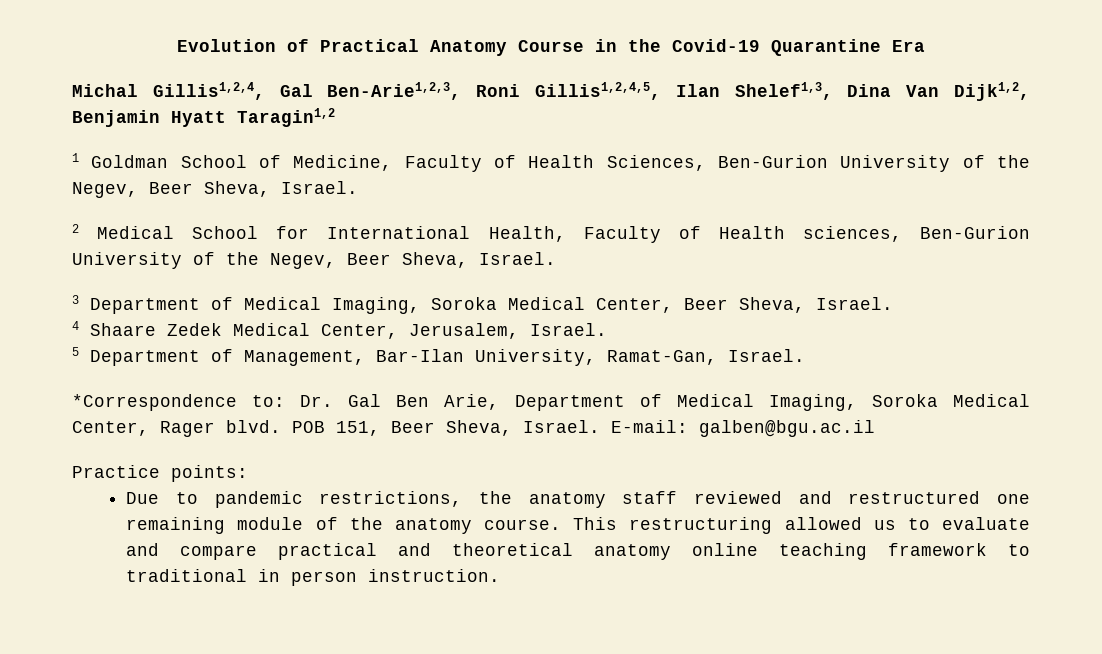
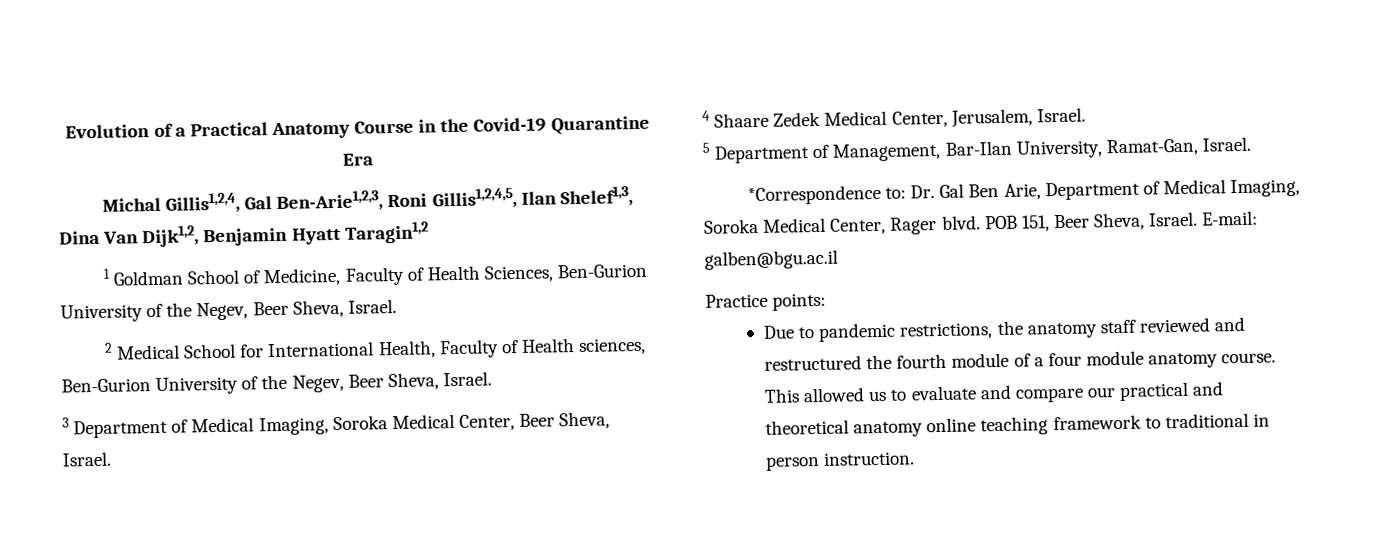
(309, 45) none -> [174,127,186,137] a
[996,494,1030,504] [126,517,383,534] one remaining module of the -> [866,350,1144,370] the fourth module of a four module
[629,517,773,534] restructuring -> (801, 395) none
(258, 552) none -> [1086,387,1116,398] our

